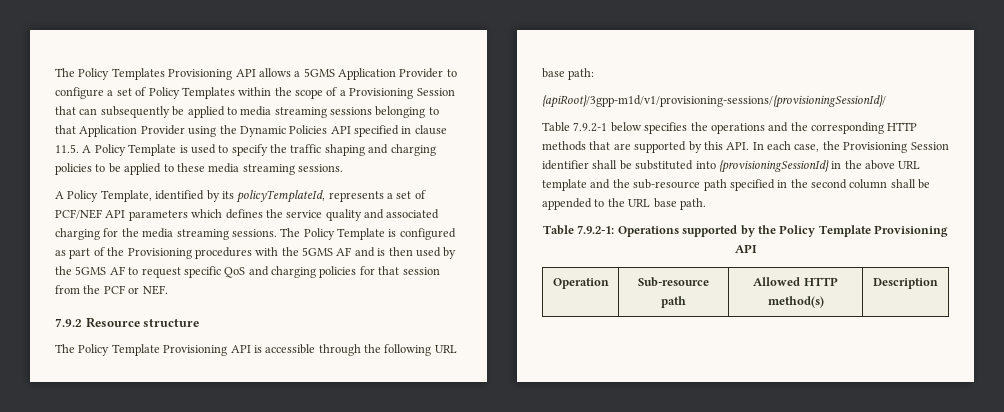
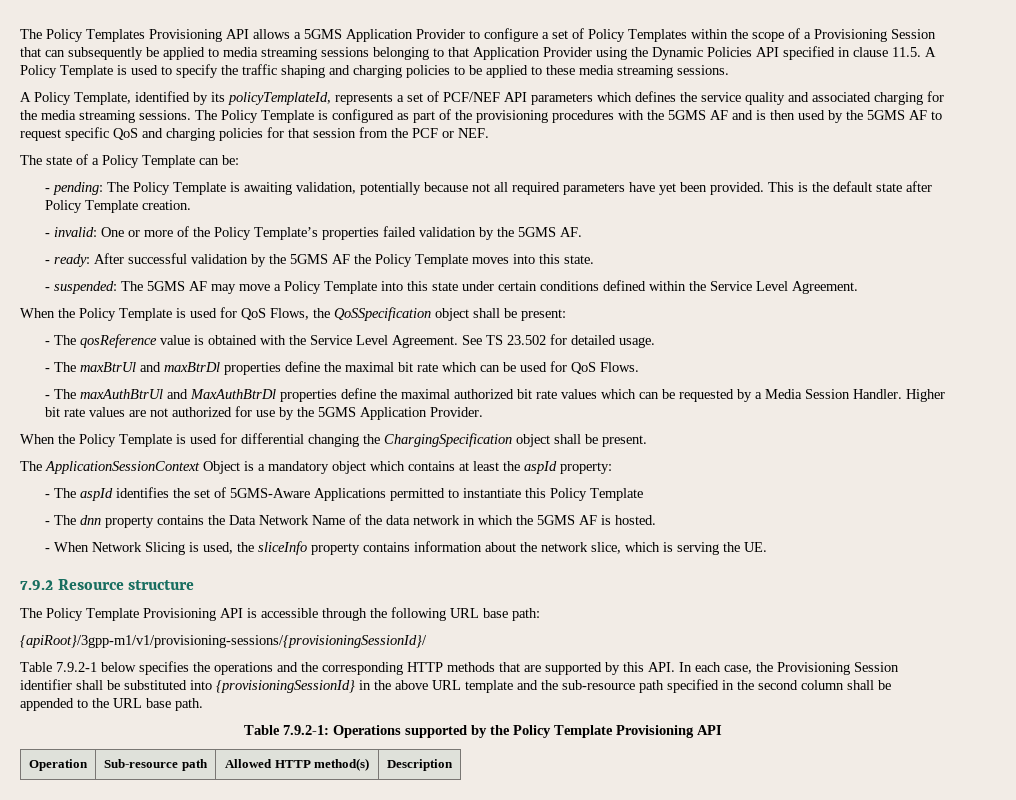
[127,248,192,259] Provisioning -> [476,110,548,123] provisioning
(168, 290) none -> [20,154,239,168] [44,181,932,195] [44,200,191,213] [44,226,582,240] [44,253,594,267] [44,280,858,294] [20,307,566,321] [44,334,655,348] [44,361,639,375] [44,388,945,402] [44,406,483,420] [20,433,647,447] [20,461,612,474] [44,487,643,501] [44,514,656,528] [44,541,767,555] // The state of a Policy Template can be: // - pending: The Policy Template is awaiting validation, potentially because not all required parameters have yet been provided. This is the default state after Policy Template creation. // - invalid: One or more of the Policy Template’s properties failed validation by the 5GMS AF. // - ready: After successful validation by the 5GMS AF the Policy Template moves into this state. // - suspended: The 5GMS AF may move a Policy Template into this state under certain conditions defined within the Service Level Agreement. // When the Policy Template is used for QoS Flows, the QoSSpecification object shall be present: // - The qosReference value is obtained with the Service Level Agreement. See TS 23.502 for detailed usage. // - The maxBtrUl and maxBtrDl properties define the maximal bit rate which can be used for QoS Flows. // - The maxAuthBtrUl and MaxAuthBtrDl properties define the maximal authorized bit rate values which can be requested by a Media Session Handler. Higher bit rate values are not authorized for use by the 5GMS Application Provider. // When the Policy Template is used for differential changing the ChargingSpecification object shall be present. // The ApplicationSessionContext Object is a mandatory object which contains at least the aspId property: // - The aspId identifies the set of 5GMS-Aware Applications permitted to instantiate this Policy Template // - The dnn property contains the Data Network Name of the data network in which the 5GMS AF is hosted. // - When Network Slicing is used, the sliceInfo property contains information about the network slice, which is serving the UE.
[542,95,886,108] {apiRoot}/3gpp-m1d/v1/provisioning-sessions/{provisioningSessionId}/ -> [20,635,427,648] {apiRoot}/3gpp-m1/v1/provisioning-sessions/{provisioningSessionId}/

